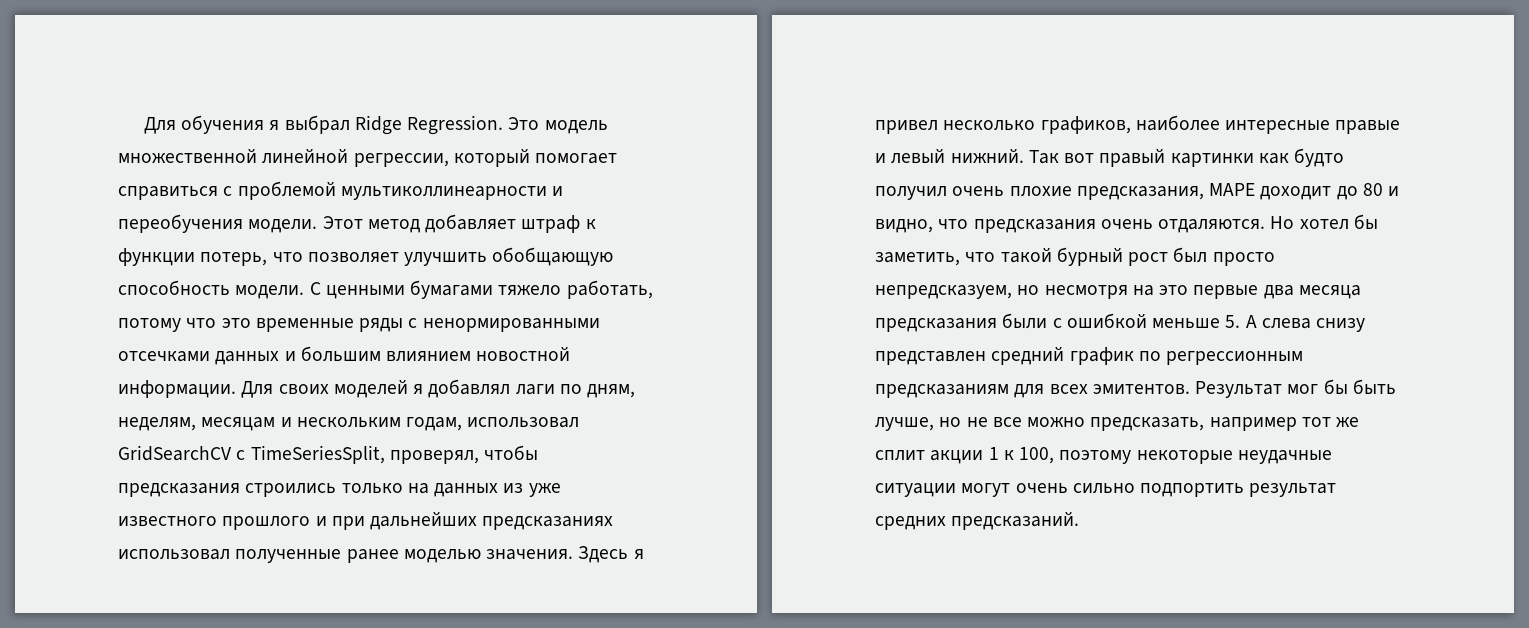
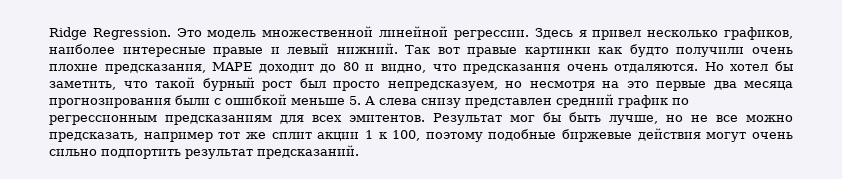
[143,115,350,134] Для обучения я выбрал -> (49, 33) none
[353,148,618,167] [118,181,564,200] [118,214,596,233] [118,247,614,266] [118,280,653,299] [118,318,600,332] [118,346,571,365] [118,379,636,398] [118,417,580,431] [118,445,539,464] [118,483,561,497] [118,511,614,530] [118,549,574,563] регрессии, который помогает справиться с проблемой мультиколлинеарности и переобучения модели. Этот метод добавляет штраф к функции потерь, что позволяет улучшить обобщающую способность модели. С ценными бумагами тяжело работать, потому что это временные ряды с ненормированными отсечками данных и большим влиянием новостной информации. Для своих моделей я добавлял лаги по дням, неделям, месяцам и нескольким годам, использовал GridSearchCV с TimeSeriesSplit, проверял, чтобы предсказания строились только на данных из уже известного прошлого и при дальнейших предсказаниях использовал полученные ранее моделью значения. -> [453,30,529,40] регрессии.
[1099,148,1166,167] правый -> [467,47,518,57] правые
[875,186,947,200] получил -> [676,47,745,57] получили
[875,318,997,332] предсказания -> [49,98,171,108] прогнозирования
[1136,450,1332,464] [875,483,956,497] некоторые неудачные ситуации -> [488,128,701,142] подобные биржевые действия
[875,516,946,530] средних -> (253, 154) none

